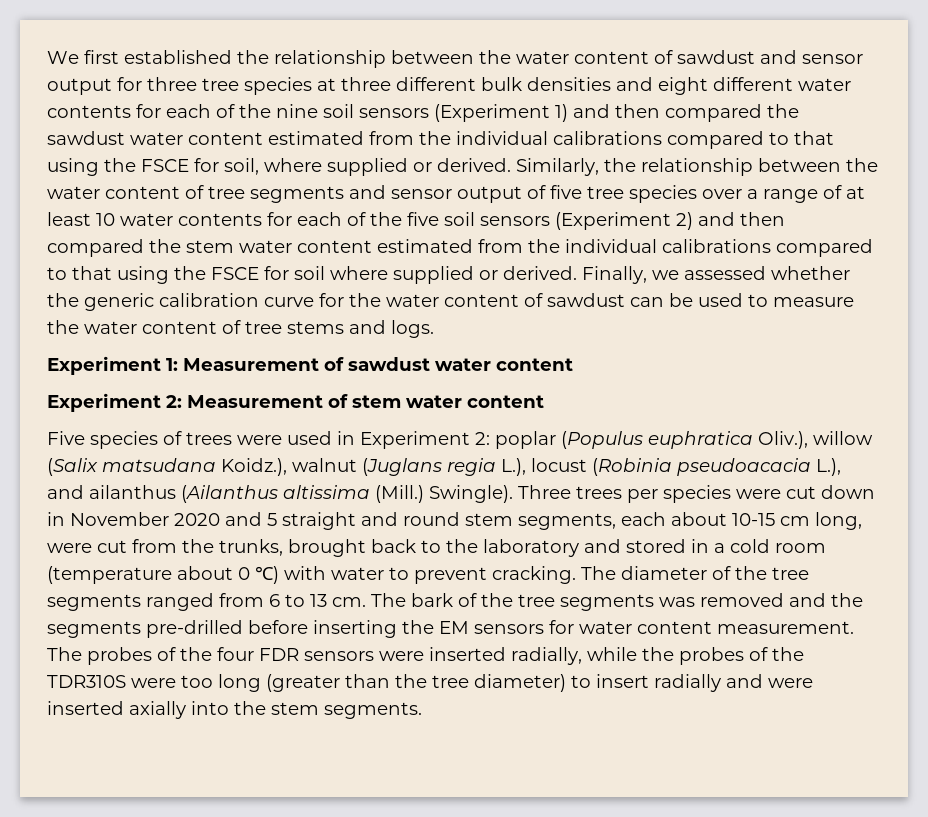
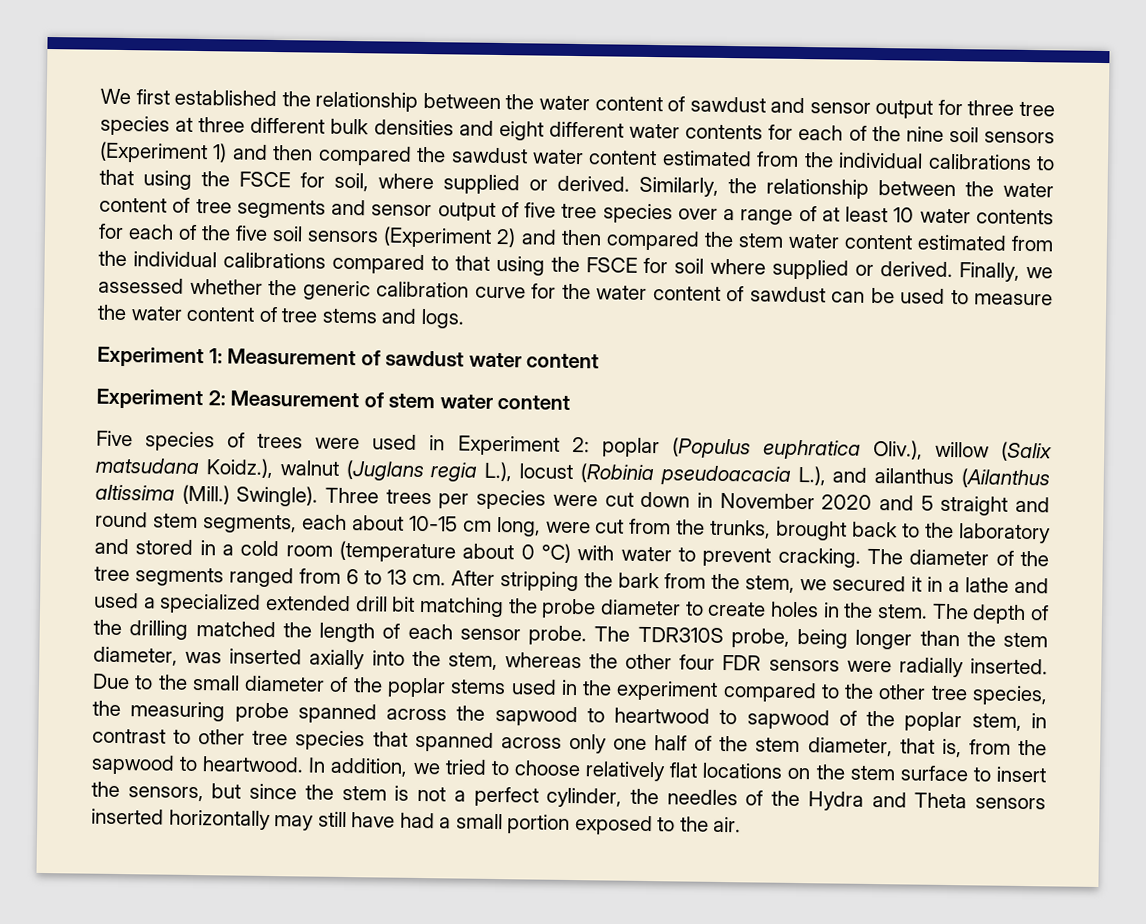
[667,131,764,149] compared -> (1032, 162) none
[371,593,863,611] [47,620,854,638] [47,647,804,665] [47,674,813,692] [47,701,422,719] The bark of the tree segments was removed and the segments pre-drilled before inserting the EM sensors for water content measurement. The probes of the four FDR sensors were inserted radially, while the probes of the TDR310S were too long (greater than the tree diameter) to insert radially and were inserted axially into the stem segments. -> [451,570,1049,594] [94,592,1049,625] [93,619,1048,650] [93,646,1048,678] [92,673,1049,706] [92,700,1047,732] [92,728,1047,758] [91,754,1046,783] [91,781,1046,811] [91,808,742,836] After stripping the bark from the stem, we secured it in a lathe and used a specialized extended drill bit matching the probe diameter to create holes in the stem. The depth of the drilling matched the length of each sensor probe. The TDR310S probe, being longer than the stem diameter, was inserted axially into the stem, whereas the other four FDR sensors were radially inserted. Due to the small diameter of the poplar stems used in the experiment compared to the other tree species, the measuring probe spanned across the sapwood to heartwood to sapwood of the poplar stem, in contrast to other tree species that spanned across only one half of the stem diameter, that is, from the sapwood to heartwood. In addition, we tried to choose relatively flat locations on the stem surface to insert the sensors, but since the stem is not a perfect cylinder, the needles of the Hydra and Theta sensors inserted horizontally may still have had a small portion exposed to the air.

